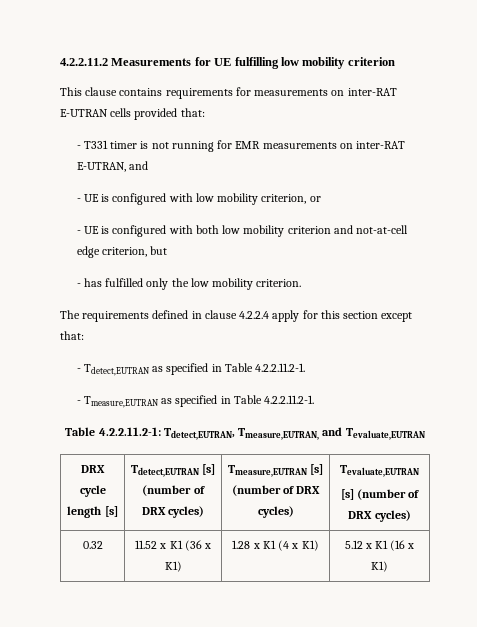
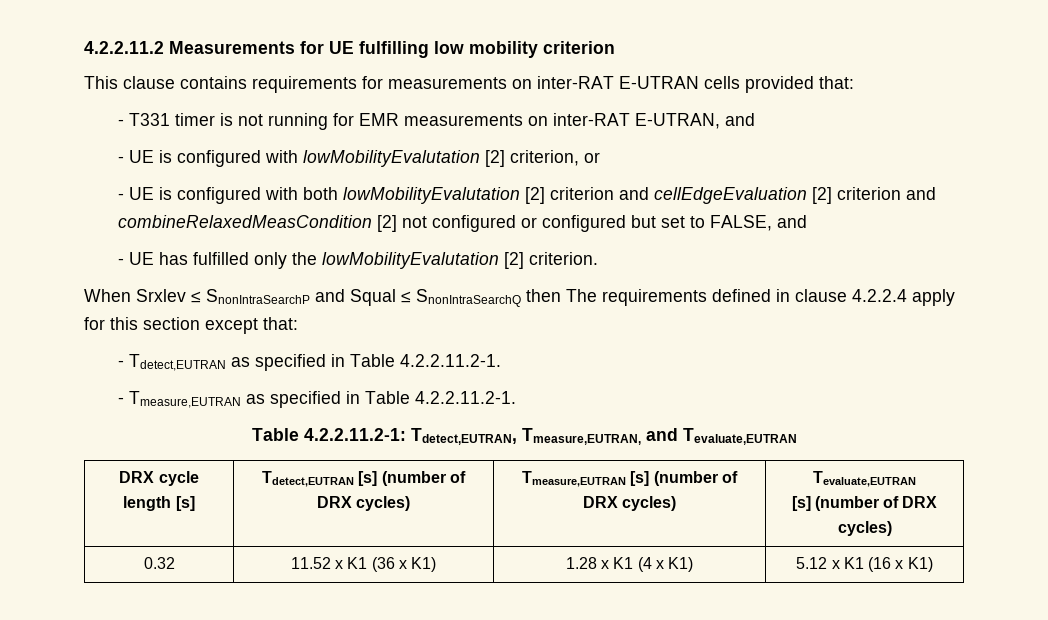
[195,193,259,205] low mobility -> [302,150,505,167] lowMobilityEvalutation [2]
[222,225,409,237] [76,246,168,258] [76,283,81,287] low mobility criterion and not-at-cell edge criterion, but // - -> [342,187,936,204] [117,215,807,232] [117,252,154,265] lowMobilityEvalutation [2] criterion and cellEdgeEvaluation [2] criterion and combineRelaxedMeasCondition [2] not configured or configured but set to FALSE, and // - UE
[190,278,254,290] low mobility -> [321,252,524,269] lowMobilityEvalutation [2]
(302, 283) none -> [84,289,561,307] When Srxlev ≤ SnonIntraSearchP and Squal ≤ SnonIntraSearchQ then

